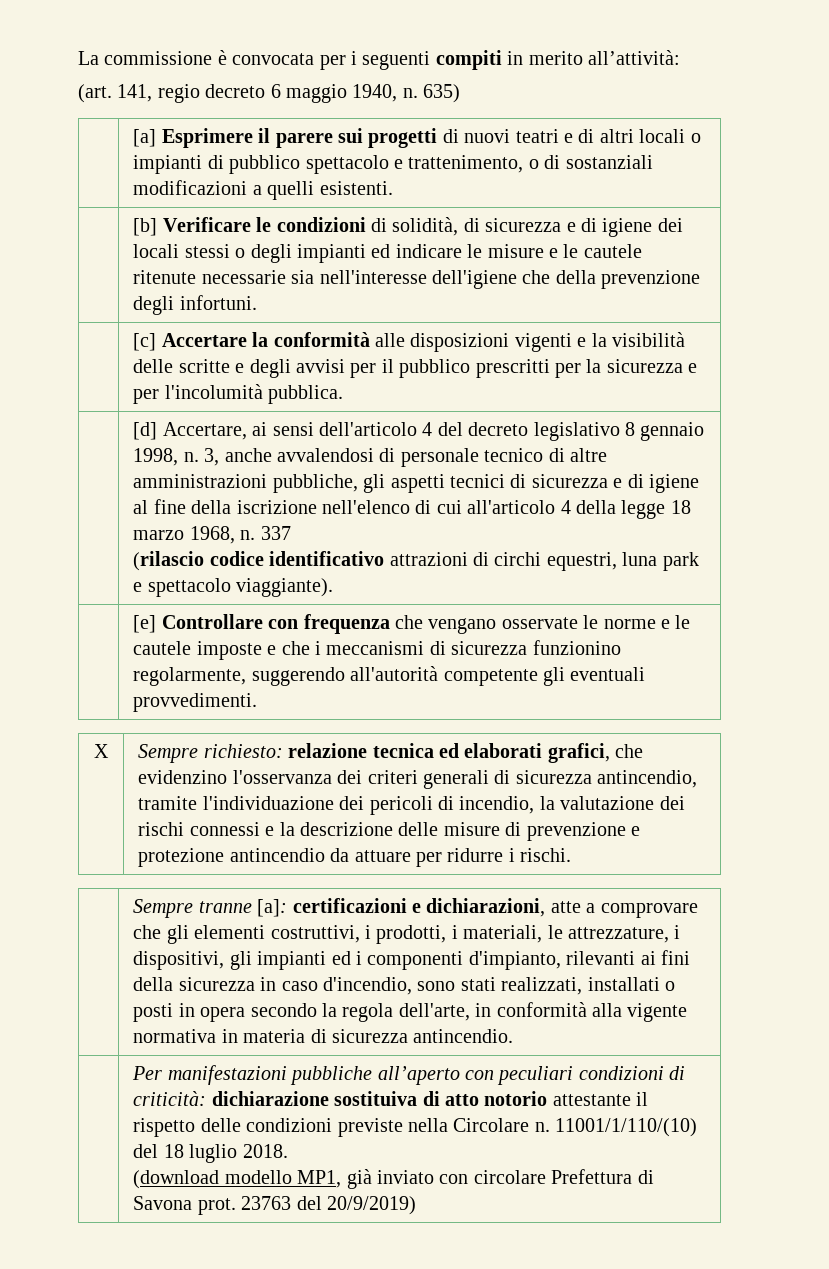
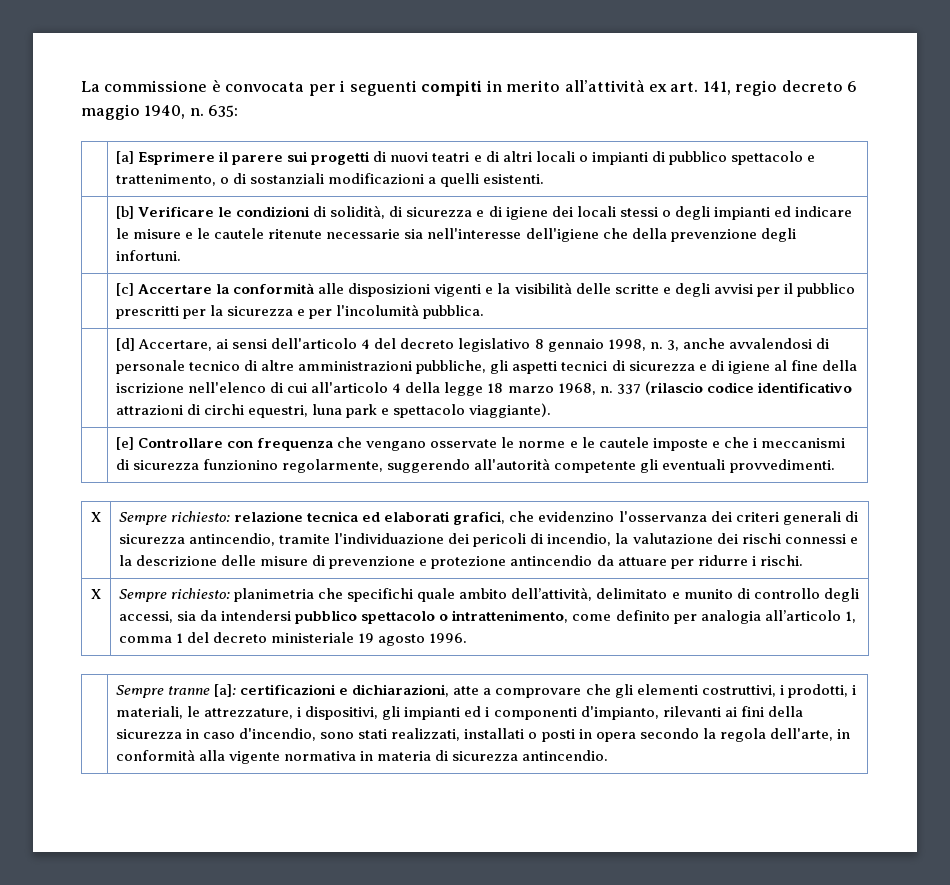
[587,50,680,65] [78,84,112,103] all’attività: // (art. -> [564,79,699,92] all’attività ex art.
[423,84,461,103] 635) -> [208,105,239,117] 635:
(291, 533) // -> (641, 389) none
(572, 855) none -> [91,589,101,599] [119,587,859,602] [119,610,856,624] [119,632,468,646] // X | Sempre richiesto: planimetria che specifichi quale ambito dell’attività, delimitato e munito di controllo degli accessi, sia da intendersi pubblico spettacolo o intrattenimento, come definito per analogia all’articolo 1, comma 1 del decreto ministeriale 19 agosto 1996.
[132,1065,686,1085] [133,1091,649,1106] [133,1118,698,1137] [133,1144,288,1163] [133,1169,654,1189] [133,1196,417,1215] // | Per manifestazioni pubbliche all’aperto con peculiari condizioni di criticità: dichiarazione sostituiva di atto notorio attestante il rispetto delle condizioni previste nella Circolare n. 11001/1/110/(10) del 18 luglio 2018. // (download modello MP1, già inviato con circolare Prefettura di Savona prot. 23763 del 20/9/2019) -> (609, 755) none

